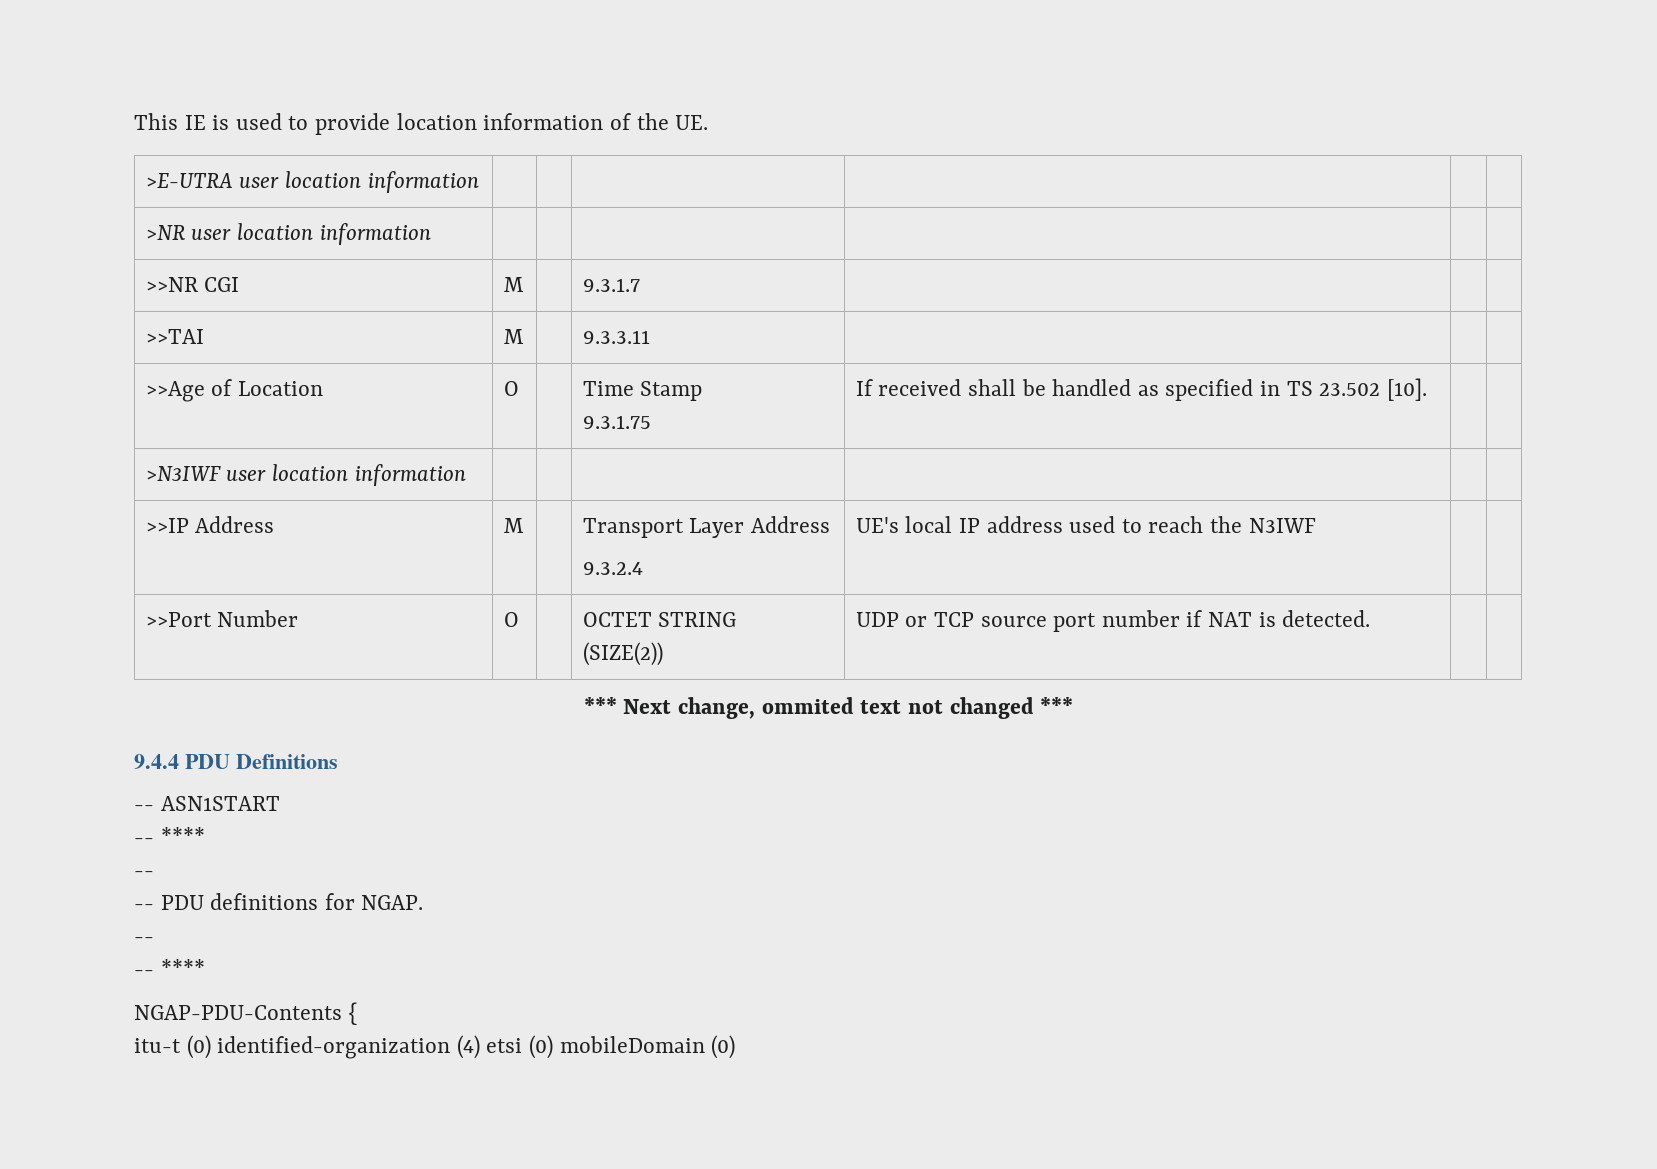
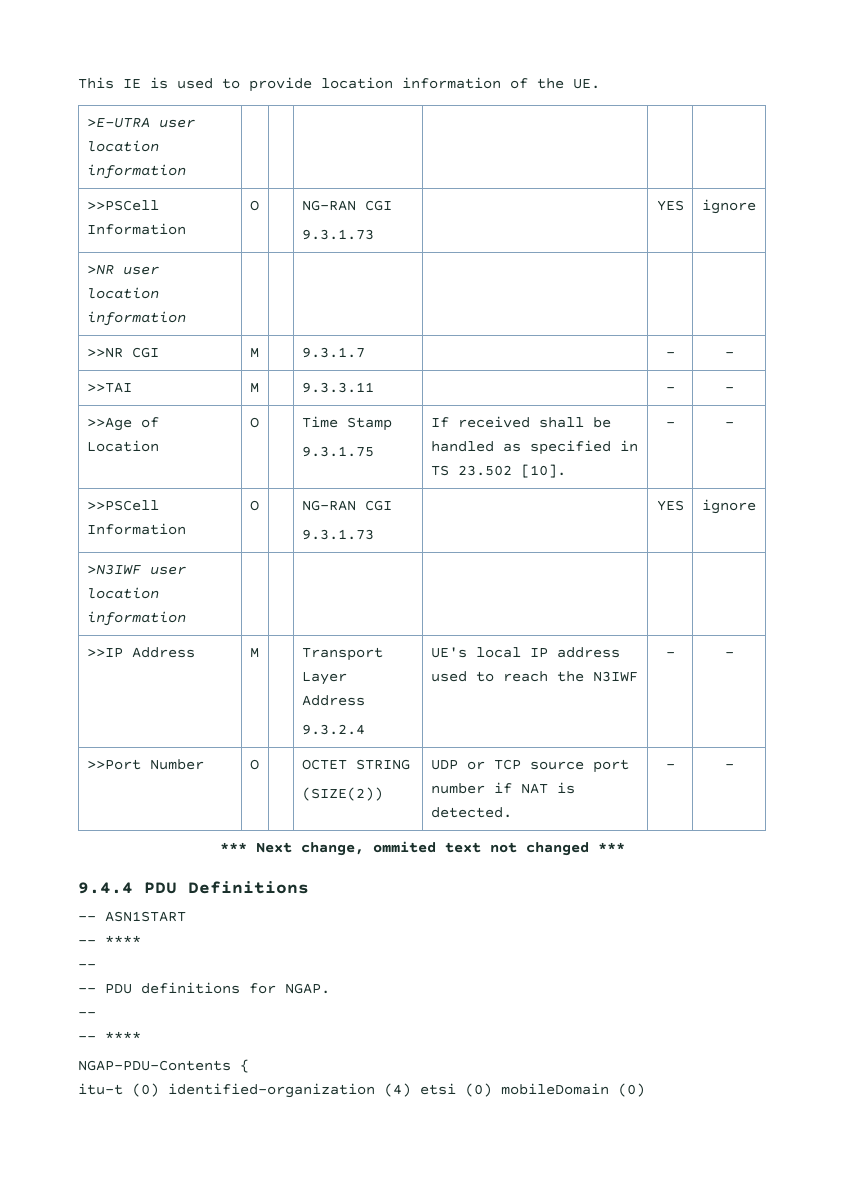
(479, 182) none -> [86,200,159,211] [86,223,186,235] [249,200,259,211] [301,200,392,211] [301,229,374,240] [656,200,684,211] [702,199,756,214] // >>PSCell Information | O | | NG-RAN CGI // 9.3.1.73 | | YES | ignore
(640, 285) | -> [665,352,675,357] [724,352,734,357] - | -
(650, 337) | -> [665,387,675,392] [724,387,734,392] - | -
(1427, 389) | -> [665,422,675,427] [724,422,734,427] [86,500,159,511] [86,523,186,535] [249,500,259,511] [301,500,392,511] [301,529,374,540] [656,500,684,511] [702,499,756,514] - | - // >>PSCell Information | O | | NG-RAN CGI // 9.3.1.73 | | YES | ignore
(1316, 525) | -> [665,652,675,657] [724,652,734,657] - | -
(1371, 618) | -> [665,764,675,769] [724,764,734,769] - | -

